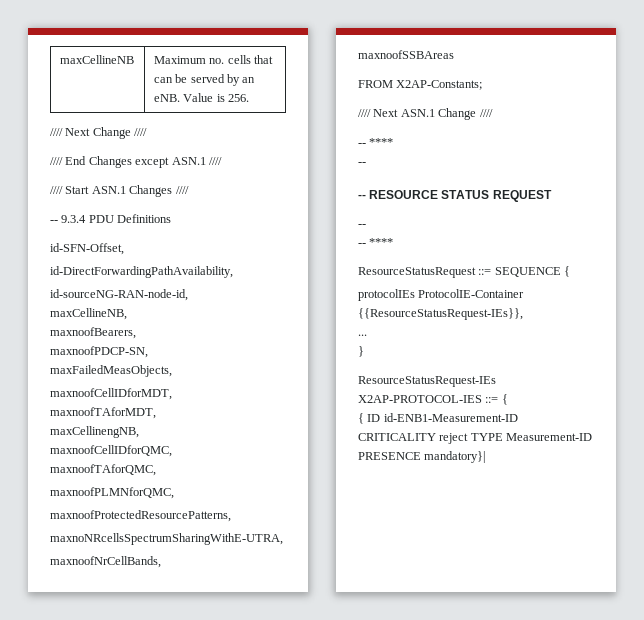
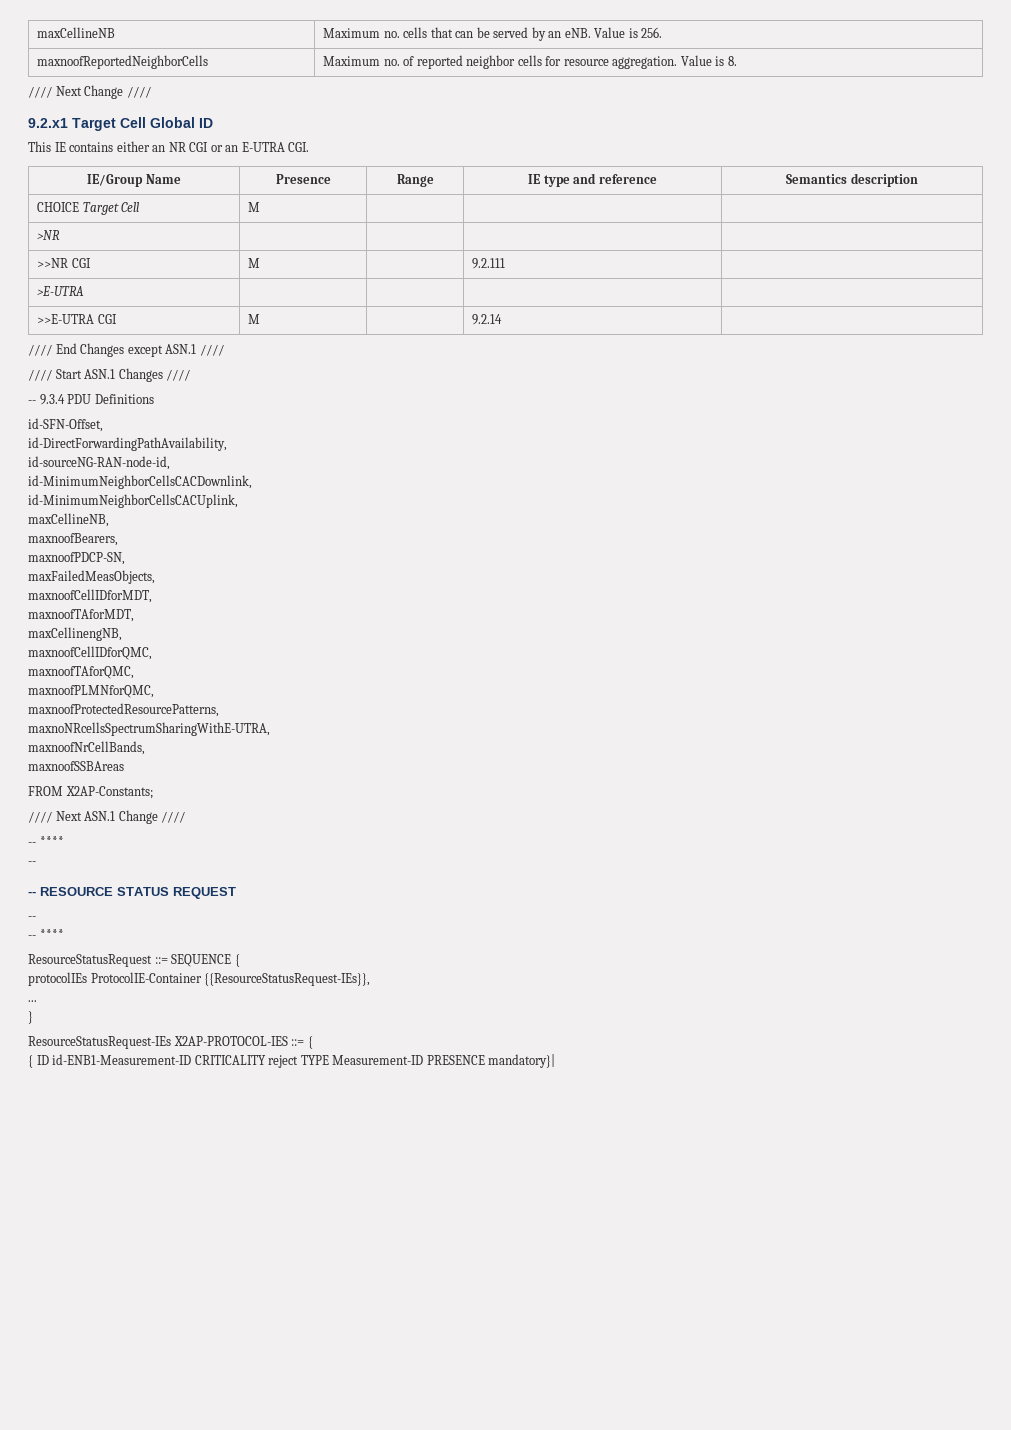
[50,127,148,139] // //// Next Change //// -> [37,55,209,69] [323,55,737,69] [28,85,151,99] [28,117,213,131] [28,141,310,152] [87,174,181,187] [275,174,331,184] [396,174,434,187] [528,173,657,187] [786,173,918,187] [37,202,140,215] [248,202,261,212] [37,230,61,240] [37,258,91,268] [248,258,261,268] [472,258,506,269] [37,286,85,296] [37,314,117,324] [248,314,261,324] [472,314,503,325] // maxnoofReportedNeighborCells | Maximum no. of reported neighbor cells for resource aggregation. Value is 8. // //// Next Change //// // 9.2.x1 Target Cell Global ID // This IE contains either an NR CGI or an E-UTRA CGI. // IE/Group Name | Presence | Range | IE type and reference | Semantics description // CHOICE Target Cell | M | | | // >NR | | | | // >>NR CGI | M | | 9.2.111 | // >E-UTRA | | | | // >>E-UTRA CGI | M | | 9.2.14 |
(188, 295) none -> [28,475,252,489] [28,494,238,508] // id-MinimumNeighborCellsCACDownlink, // id-MinimumNeighborCellsCACUplink,

